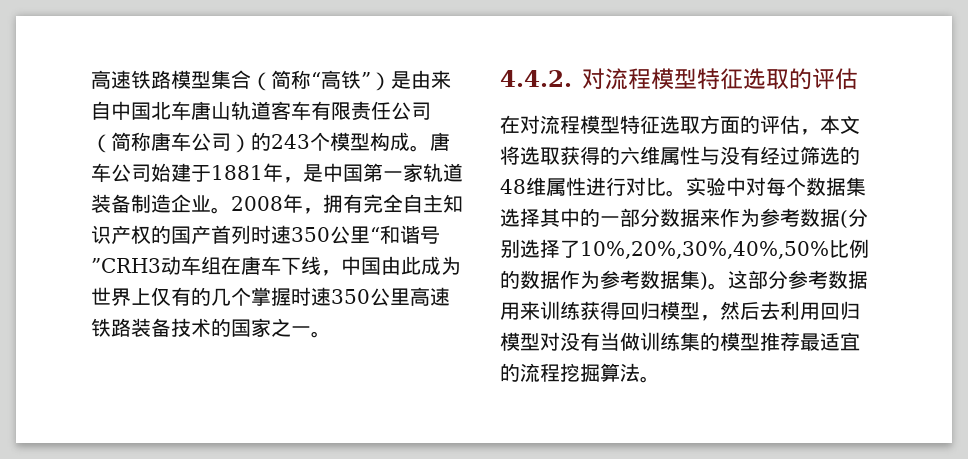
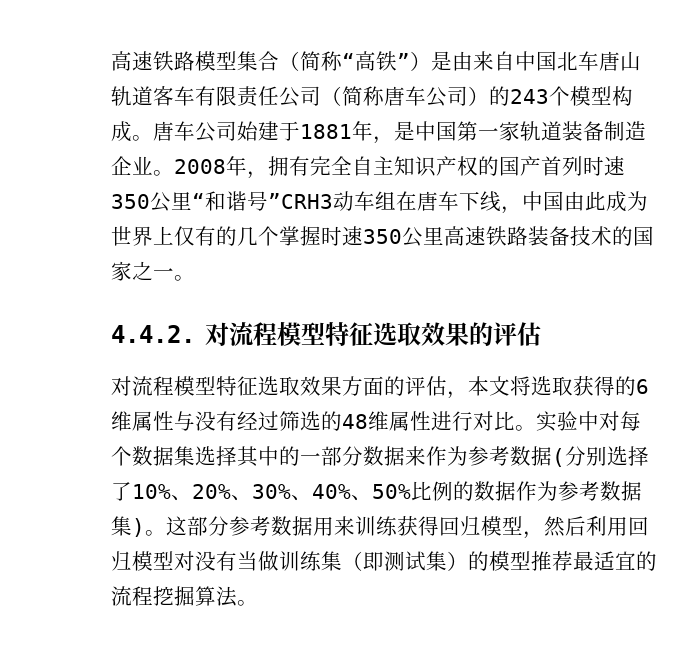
(789, 79) none -> [421,322,470,346] 效果
[500,115,700,134] 在对流程模型特征选取 -> [111,376,342,396] 对流程模型特征选取效果
[620,147,640,165] 六 -> [636,379,649,394] 6
[580,241,829,259] 10%,20%,30%,40%,50% -> [132,484,411,501] 10%、20%、30%、40%、50%
[760,301,780,320] 去 -> (586, 526) none
(700, 341) none -> [342,551,468,571] （即测试集）

